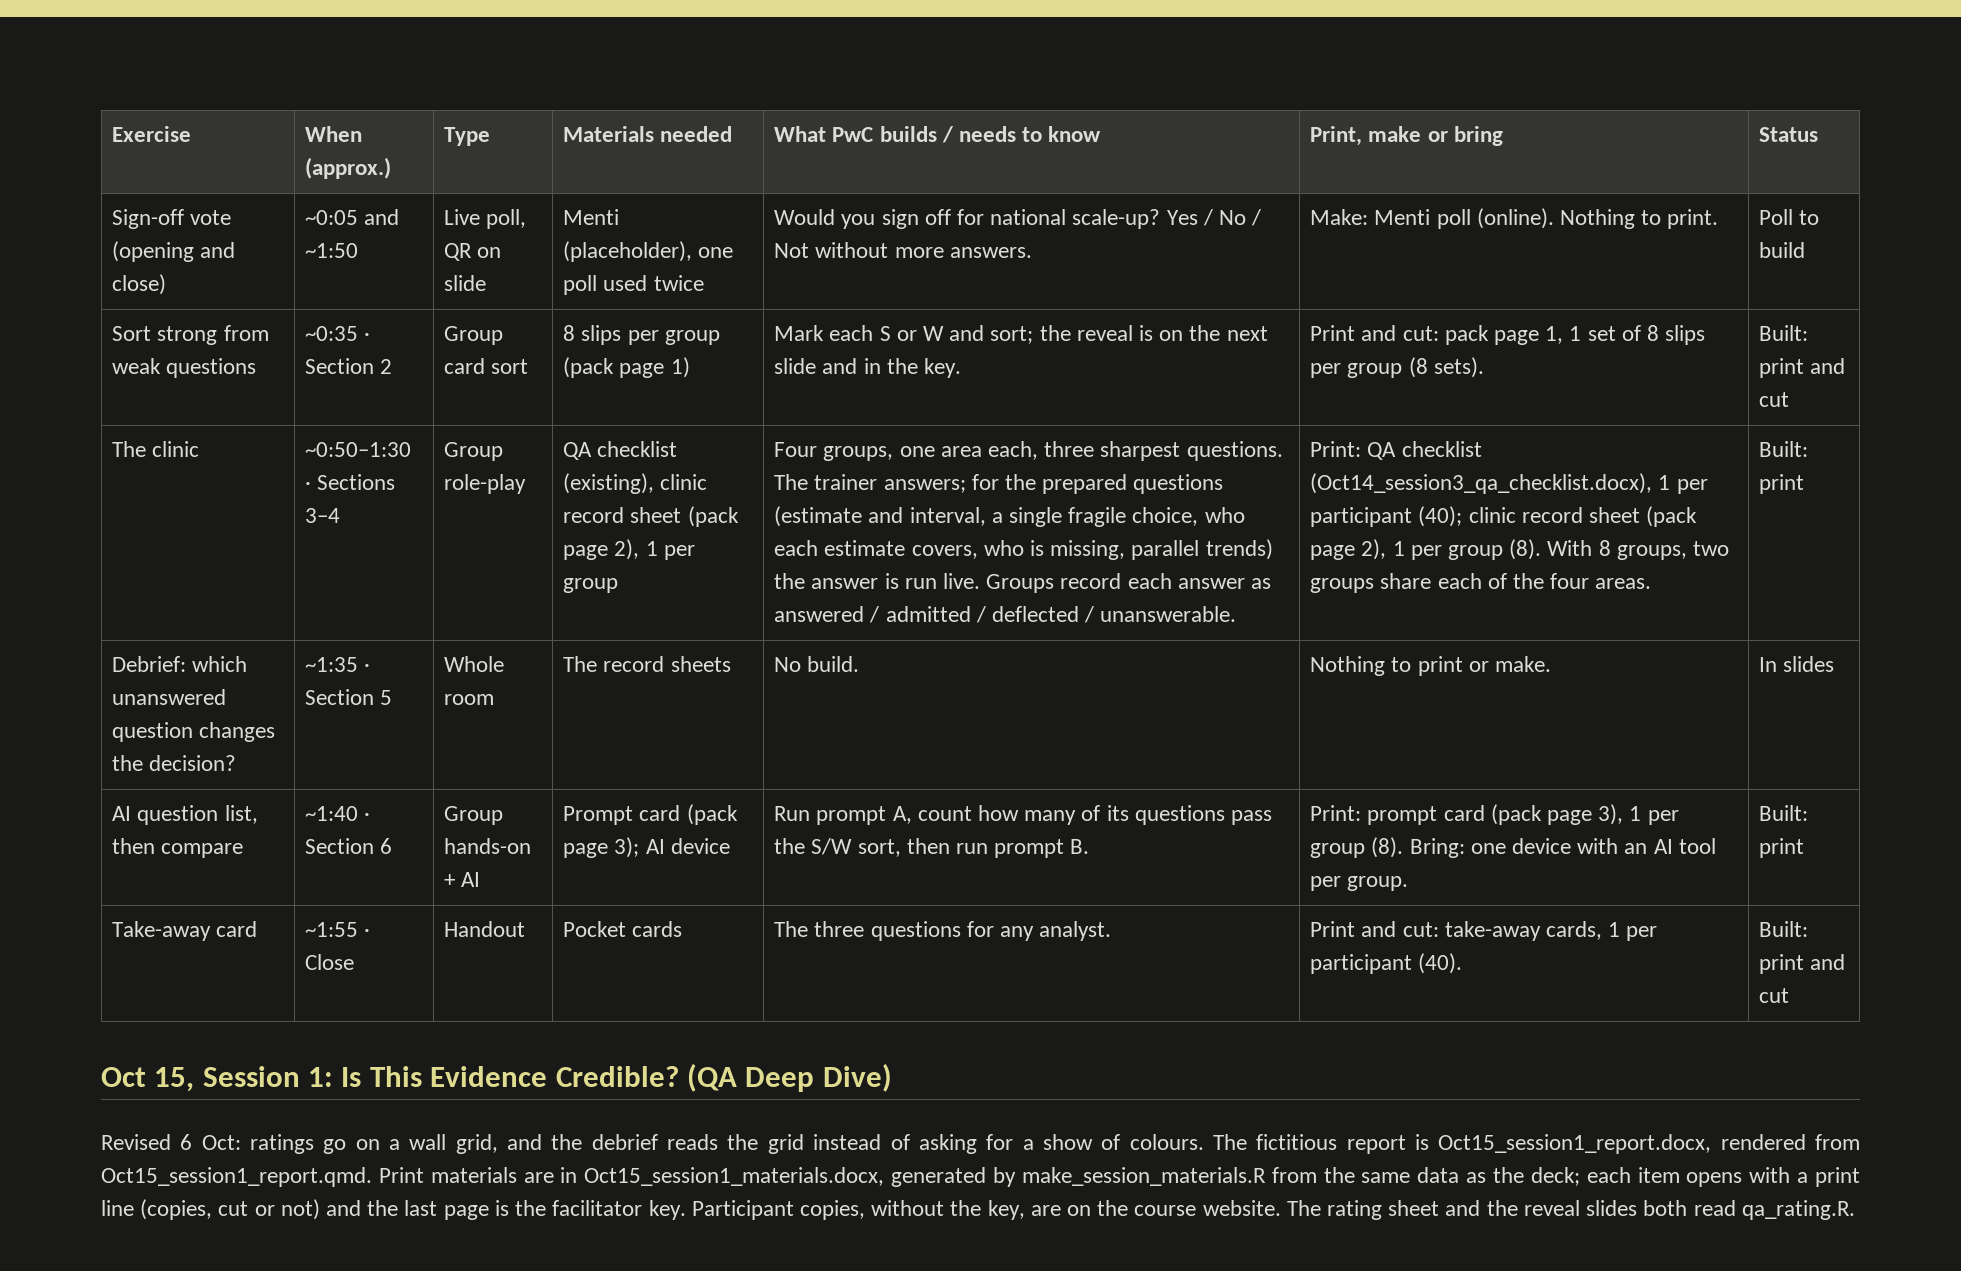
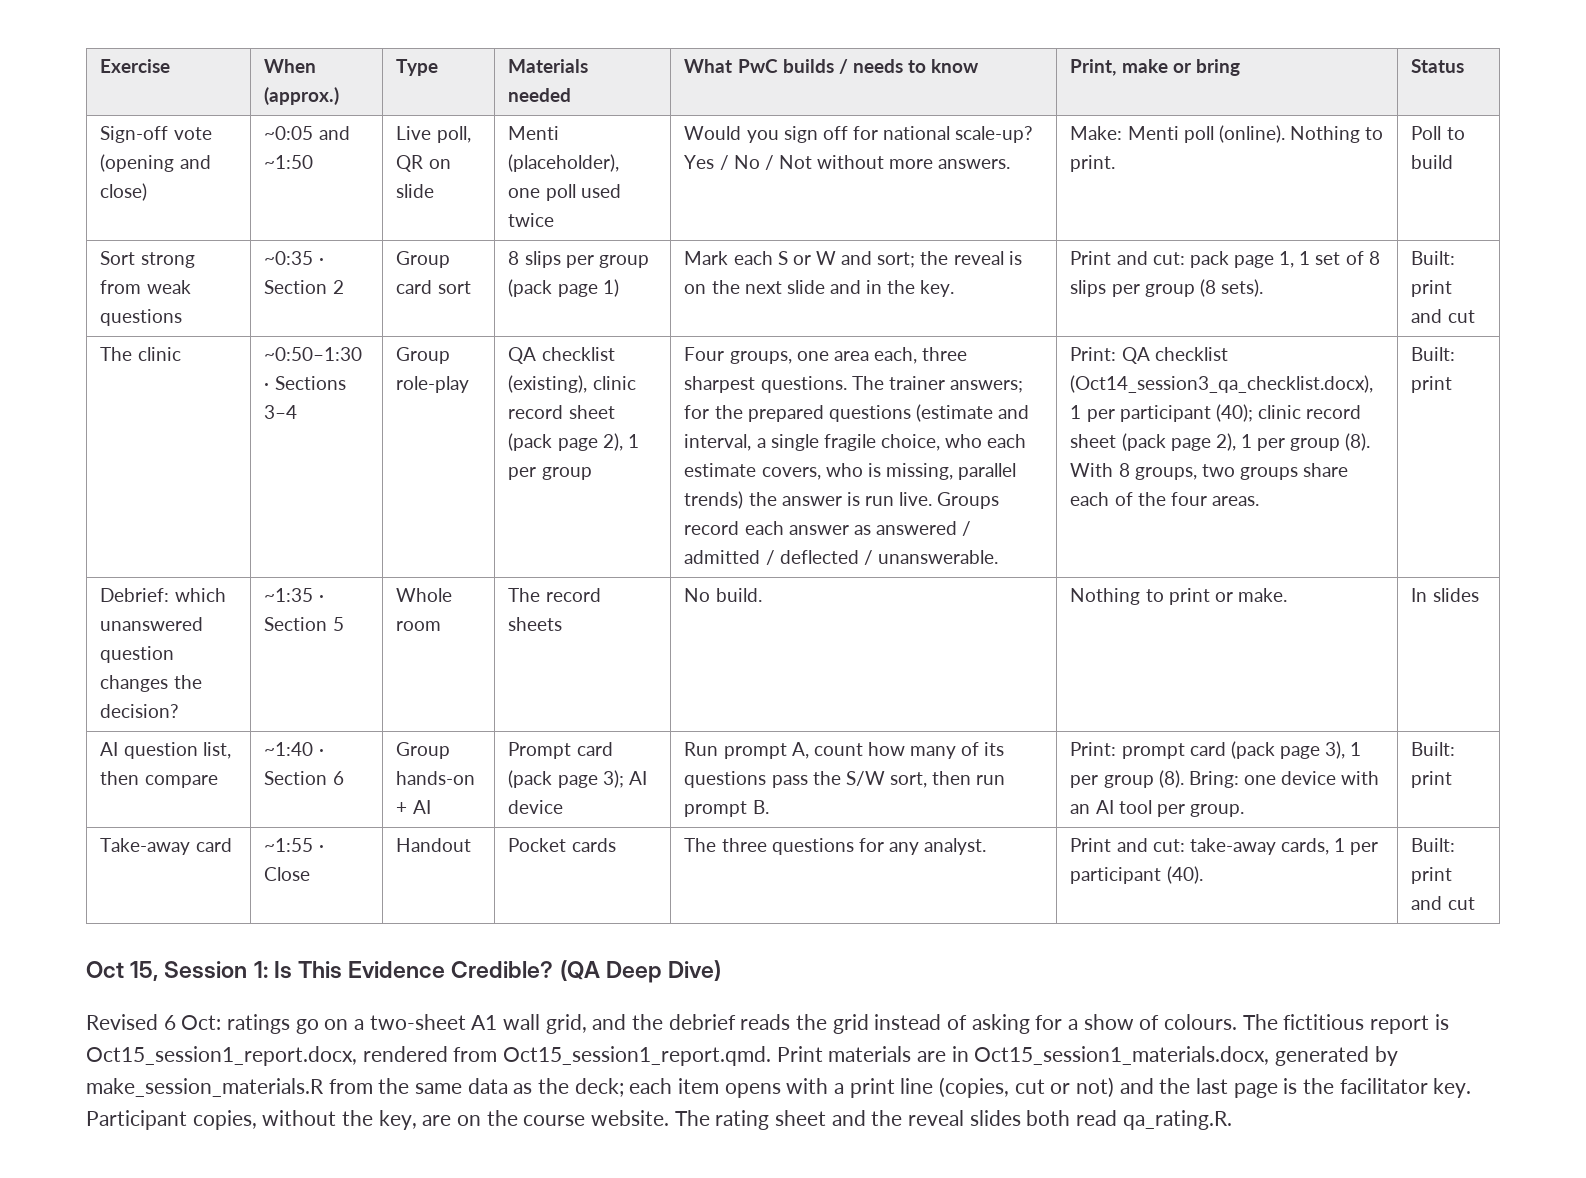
(401, 1144) none -> [369,1014,498,1030] two-sheet A1

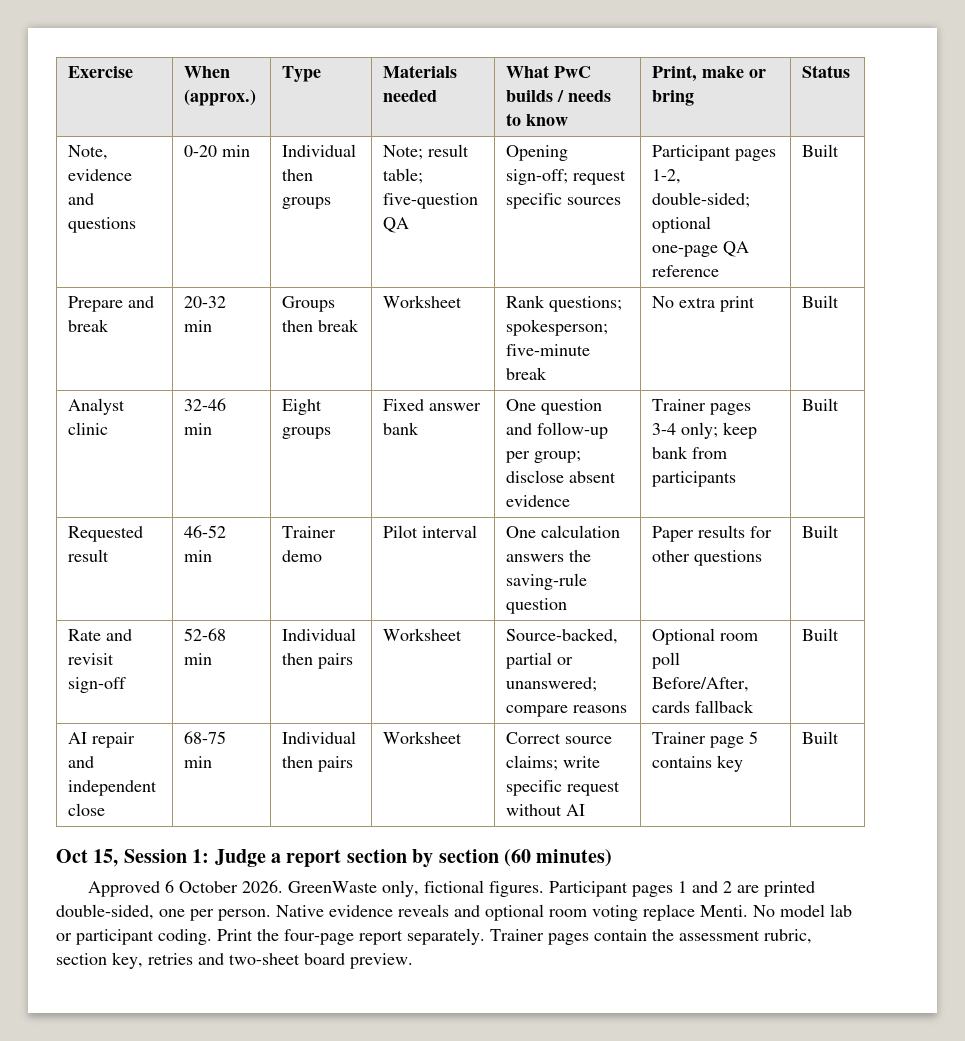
[100,126,212,143] [100,154,211,172] [100,183,148,201] [264,126,350,140] [264,155,314,169] [396,126,471,143] [396,155,451,172] [396,184,435,198] [508,126,560,140] [508,154,620,172] [508,184,621,201] [508,213,555,227] [684,126,1034,143] [684,155,1011,170] [1070,125,1384,143] [1070,155,1116,172] [1411,126,1465,140] [1411,155,1454,169] [100,251,195,268] [100,280,191,294] [100,309,183,326] [264,251,324,265] [264,280,344,294] [396,251,451,268] [396,280,471,294] [508,251,649,268] [508,279,619,297] [684,251,1022,268] [684,280,955,297] [1070,251,1380,268] [1070,279,1264,297] [1411,251,1456,265] [1411,280,1453,297] [1411,309,1475,323] [100,347,181,361] [264,347,363,361] [264,376,346,390] [264,405,298,419] [396,347,451,364] [396,376,470,393] [508,347,615,364] [508,375,636,393] [508,405,615,419] [508,433,639,451] [508,467,592,480] [684,347,968,364] [684,376,1024,393] [684,404,1030,422] [684,434,1027,451] [684,463,1017,480] [684,491,1000,509] [684,521,972,536] [684,550,999,565] [1070,347,1228,364] [1070,375,1374,393] [1070,404,1362,422] [1070,433,1371,451] [1070,463,1349,480] [1070,492,1260,506] [1411,347,1456,361] [1411,376,1453,393] [100,588,226,602] [100,617,204,631] [100,646,175,663] [100,675,202,692] [100,704,180,718] [264,588,324,602] [264,617,344,631] [396,588,453,602] [396,621,442,631] [508,588,601,602] [508,617,563,631] [684,588,762,602] [1070,588,1288,605] [1411,588,1479,602] [100,742,231,759] [100,771,218,788] [264,742,324,756] [264,771,344,785] [396,742,451,759] [396,771,476,785] [396,800,431,814] [508,742,613,759] [508,770,647,788] [508,800,564,814] [684,742,1005,759] [684,771,1006,788] [684,800,769,817] [1070,741,1362,759] [1070,770,1380,788] [1070,800,1245,817] [1411,742,1456,756] [1411,771,1453,788] [100,838,232,855] [264,838,324,852] [264,867,311,881] [396,838,472,852] [508,838,616,852] [684,838,987,855] [1070,838,1379,855] [1070,866,1203,884] [1411,838,1456,852] [1411,867,1453,884] [1411,896,1475,910] [86,960,722,983] [86,1014,1449,1034] [86,1046,1398,1066] [86,1077,1472,1098] [86,1110,1232,1130] Sign-off vote (opening and close) | ~0:05 and ~1:50 | Live poll, QR on slide | Menti (placeholder), one poll used twice | Would you sign off for national scale-up? Yes / No / Not without more answers. | Make: Menti poll (online). Nothing to print. | Poll to build // Sort strong from weak questions | ~0:35 · Section 2 | Group card sort | 8 slips per group (pack page 1) | Mark each S or W and sort; the reveal is on the next slide and in the key. | Print and cut: pack page 1, 1 set of 8 slips per group (8 sets). | Built: print and cut // The clinic | ~0:50–1:30 · Sections 3–4 | Group role-play | QA checklist (existing), clinic record sheet (pack page 2), 1 per group | Four groups, one area each, three sharpest questions. The trainer answers; for the prepared questions (estimate and interval, a single fragile choice, who each estimate covers, who is missing, parallel trends) the answer is run live. Groups record each answer as answered / admitted / deflected / unanswerable. | Print: QA checklist (Oct14_session3_qa_checklist.docx), 1 per participant (40); clinic record sheet (pack page 2), 1 per group (8). With 8 groups, two groups share each of the four areas. | Built: print // Debrief: which unanswered question changes the decision? | ~1:35 · Section 5 | Whole room | The record sheets | No build. | Nothing to print or make. | In slides // AI question list, then compare | ~1:40 · Section 6 | Group hands-on + AI | Prompt card (pack page 3); AI device | Run prompt A, count how many of its questions pass the S/W sort, then run prompt B. | Print: prompt card (pack page 3), 1 per group (8). Bring: one device with an AI tool per group. | Built: print // Take-away card | ~1:55 · Close | Handout | Pocket cards | The three questions for any analyst. | Print and cut: take-away cards, 1 per participant (40). | Built: print and cut // Oct 15, Session 1: Is This Evidence Credible? (QA Deep Dive) // Revised 6 Oct: ratings go on a two-sheet A1 wall grid, and the debrief reads the grid instead of asking for a show of colours. The fictitious report is Oct15_session1_report.docx, rendered from Oct15_session1_report.qmd. Print materials are in Oct15_session1_materials.docx, generated by make_session_materials.R from the same data as the deck; each item opens with a print line (copies, cut or not) and the last page is the facilitator key. Participant copies, without the key, are on the course website. The rating sheet and the reveal slides both read qa_rating.R. -> [68,145,109,160] [68,169,133,181] [68,193,95,205] [68,217,137,233] [184,145,251,157] [282,144,357,157] [282,169,314,181] [282,197,332,209] [383,144,470,160] [383,168,424,184] [383,193,479,209] [383,217,410,233] [506,145,569,161] [506,169,627,185] [506,193,622,209] [652,145,777,161] [652,169,682,184] [652,192,751,208] [652,216,712,233] [652,241,750,257] [652,265,720,277] [802,144,840,157] [68,296,155,312] [68,319,110,332] [184,296,227,308] [184,320,213,332] [282,296,336,312] [282,319,360,332] [383,295,463,308] [506,295,623,312] [506,319,609,336] [506,344,591,356] [506,367,548,380] [652,296,756,312] [802,295,840,308] [68,398,126,415] [68,422,109,435] [184,398,227,411] [184,423,213,435] [282,399,323,415] [282,427,332,439] [383,399,482,411] [383,422,420,435] [506,399,603,415] [506,422,609,439] [506,451,582,463] [506,470,617,483] [506,495,571,507] [652,399,752,415] [652,422,758,439] [652,446,728,459] [652,471,737,487] [802,398,840,411] [68,526,144,542] [68,549,110,562] [184,525,227,538] [184,550,213,562] [282,526,337,538] [282,550,323,562] [383,525,478,538] [506,525,621,538] [506,550,592,562] [506,573,588,590] [506,598,568,614] [652,525,773,542] [652,550,763,566] [802,525,840,538] [68,629,133,641] [68,653,115,665] [68,677,127,693] [184,628,227,641] [184,653,213,665] [282,628,357,641] [282,653,354,669] [383,628,463,641] [506,628,619,644] [506,652,574,669] [506,677,598,692] [506,705,628,717] [652,628,759,645] [652,652,681,669] [652,677,750,692] [652,700,755,713] [802,628,840,641] [68,732,136,748] [68,756,95,768] [68,780,158,796] [68,803,106,816] [184,731,227,744] [184,756,213,768] [282,731,357,744] [282,756,354,772] [383,731,463,744] [506,732,613,744] [506,755,601,771] [506,780,621,796] [506,804,586,816] [652,731,759,748] [652,755,744,772] [802,731,840,744] [56,849,613,868] [88,880,816,897] [56,904,852,921] [56,928,812,945] [56,952,413,969] Note, evidence and questions | 0-20 min | Individual then groups | Note; result table; five-question QA | Opening sign-off; request specific sources | Participant pages 1-2, double-sided; optional one-page QA reference | Built // Prepare and break | 20-32 min | Groups then break | Worksheet | Rank questions; spokesperson; five-minute break | No extra print | Built // Analyst clinic | 32-46 min | Eight groups | Fixed answer bank | One question and follow-up per group; disclose absent evidence | Trainer pages 3-4 only; keep bank from participants | Built // Requested result | 46-52 min | Trainer demo | Pilot interval | One calculation answers the saving-rule question | Paper results for other questions | Built // Rate and revisit sign-off | 52-68 min | Individual then pairs | Worksheet | Source-backed, partial or unanswered; compare reasons | Optional room poll Before/After, cards fallback | Built // AI repair and independent close | 68-75 min | Individual then pairs | Worksheet | Correct source claims; write specific request without AI | Trainer page 5 contains key | Built // Oct 15, Session 1: Judge a report section by section (60 minutes) // Approved 6 October 2026. GreenWaste only, fictional figures. Participant pages 1 and 2 are printed double-sided, one per person. Native evidence reveals and optional room voting replace Menti. No model lab or participant coding. Print the four-page report separately. Trainer pages contain the assessment rubric, section key, retries and two-sheet board preview.

